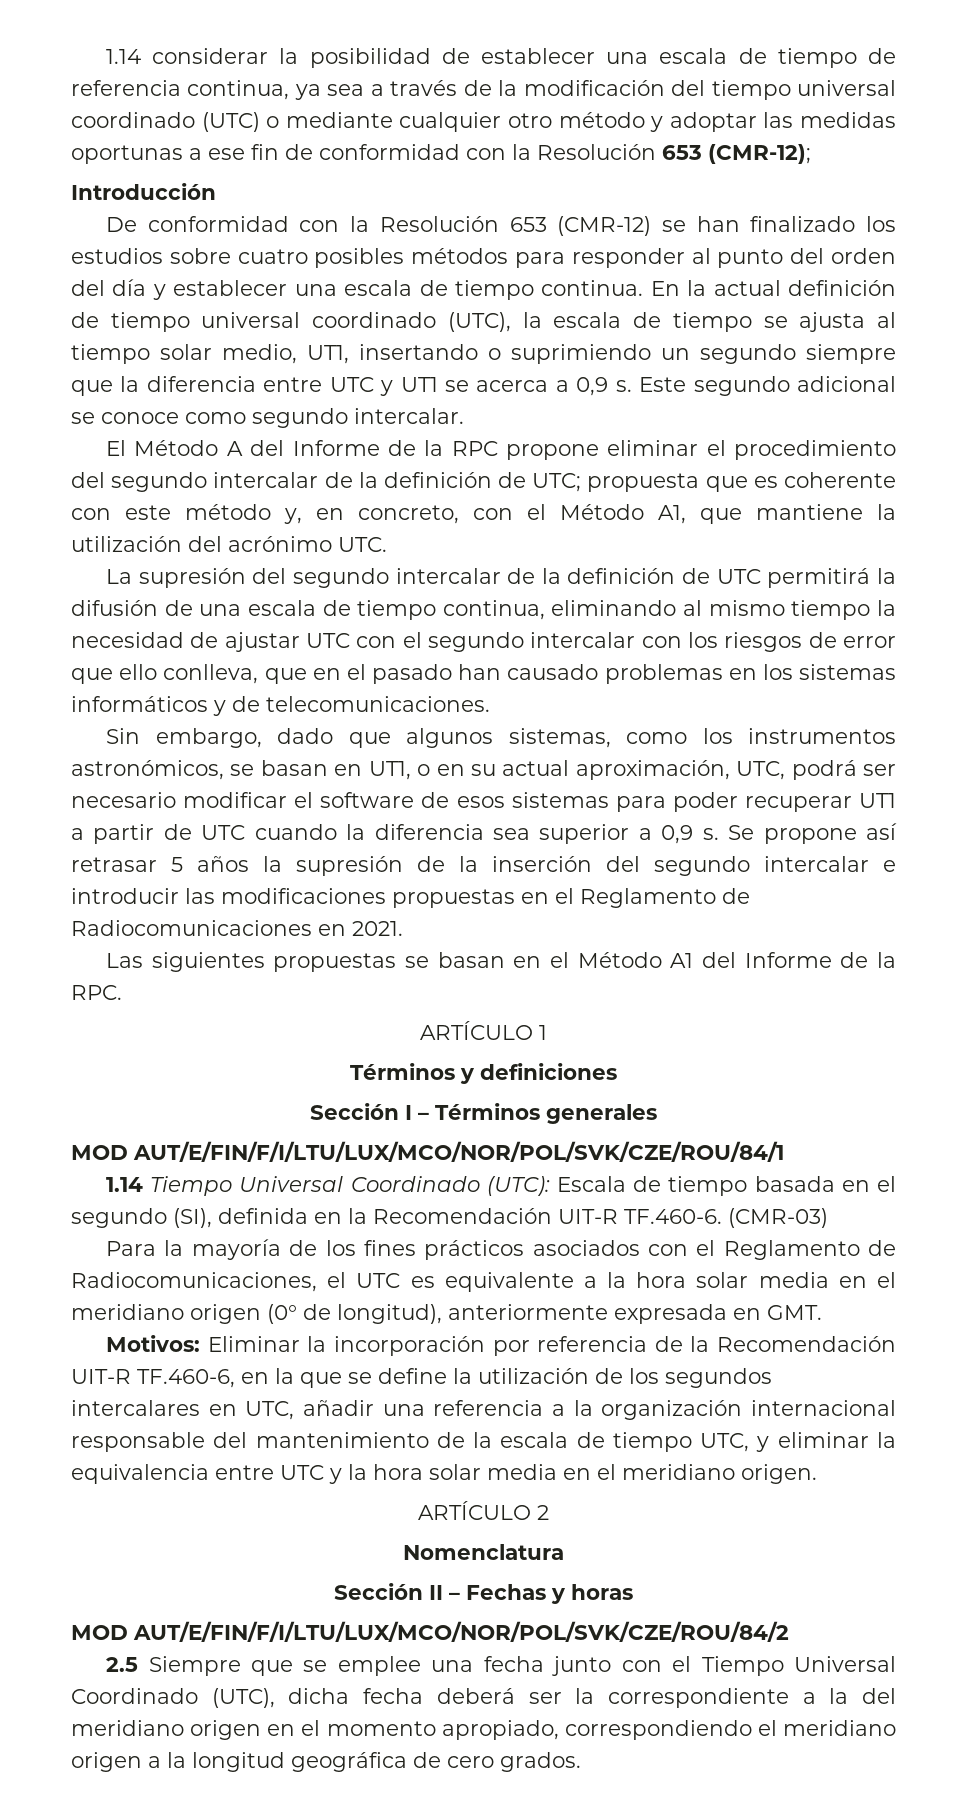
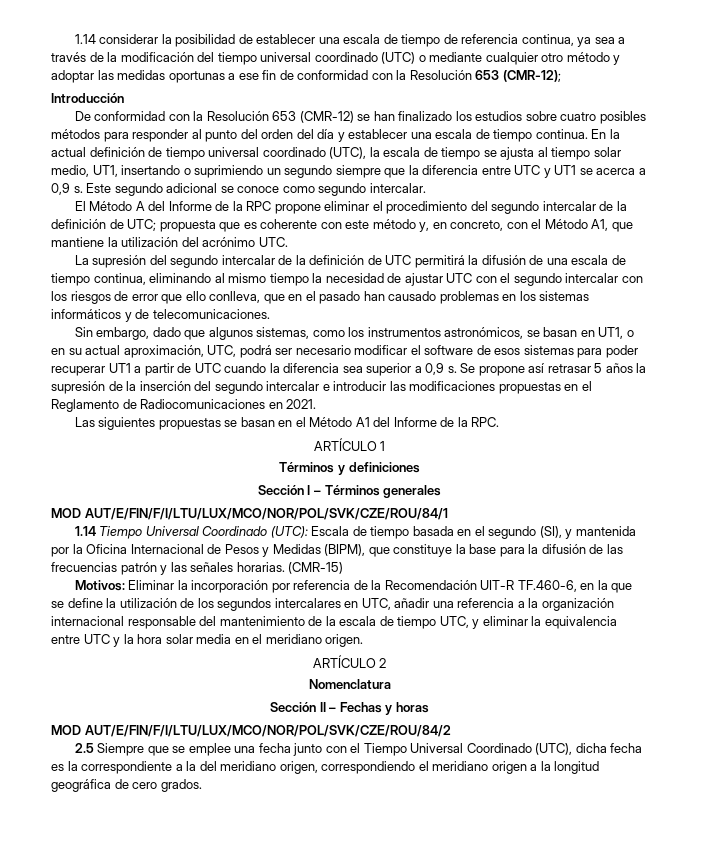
[218,1208,828,1228] [106,1239,896,1260] [71,1272,896,1292] [71,1304,822,1324] definida en la Recomendación UIT-R TF.460-6. (CMR-03) // Para la mayoría de los fines prácticos asociados con el Reglamento de Radiocomunicaciones, el UTC es equivalente a la hora solar media en el meridiano origen (0° de longitud), anteriormente expresada en GMT. -> [565,526,636,539] [51,544,623,557] [51,562,344,575] y mantenida por la Oficina Internacional de Pesos y Medidas (BIPM), que constituye la base para la difusión de las frecuencias patrón y las señales horarias. (CMR-15)
[436,1688,562,1704] deberá ser -> [51,764,64,771] es
[190,1720,559,1740] origen en el momento apropiado, -> [279,761,318,774] origen,

